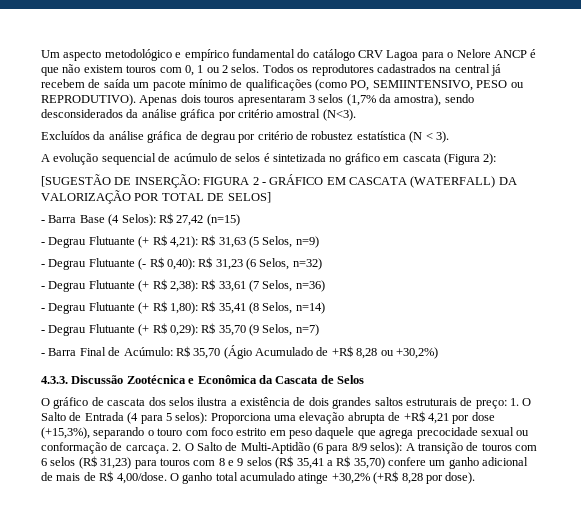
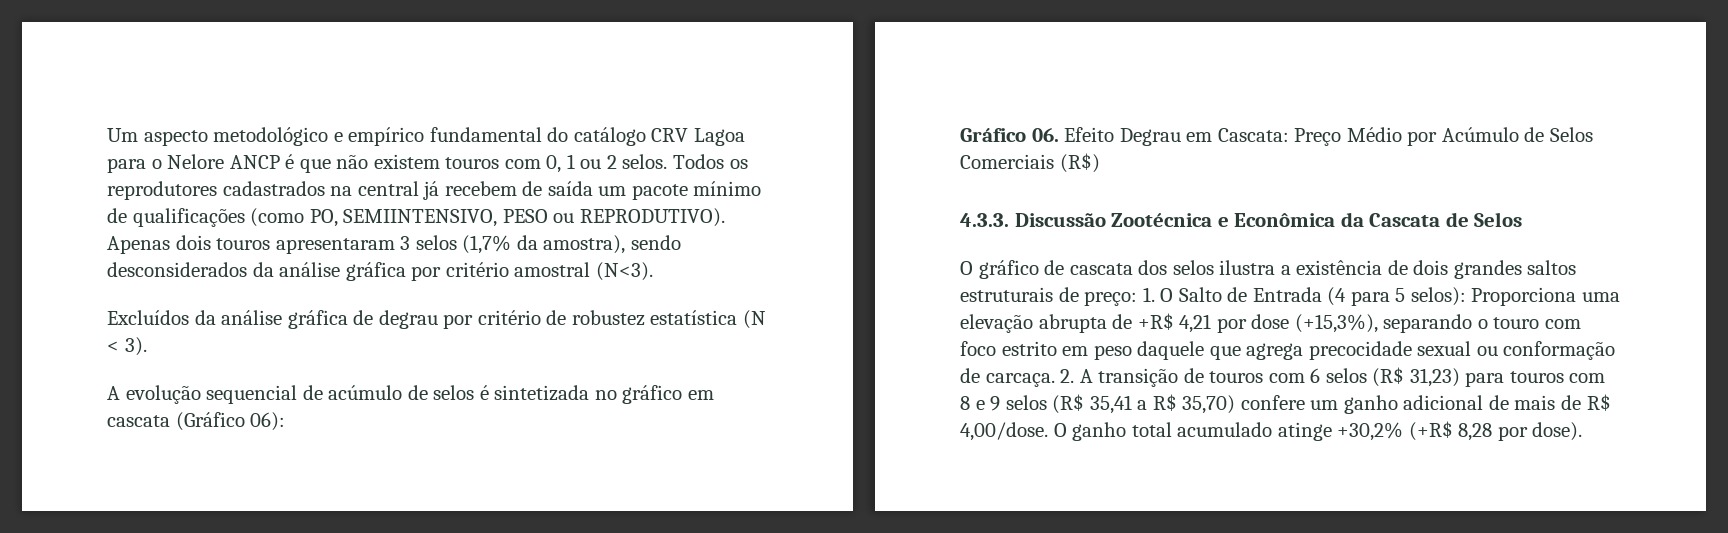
[443,153,497,165] [41,174,517,188] [41,190,271,204] [41,213,240,226] [41,235,319,248] [41,257,322,270] [41,279,325,292] [41,301,325,314] [41,323,319,336] [41,345,438,359] (Figura 2): // [SUGESTÃO DE INSERÇÃO: FIGURA 2 - GRÁFICO EM CASCATA (WATERFALL) DA VALORIZAÇÃO POR TOTAL DE SELOS] // - Barra Base (4 Selos): R$ 27,42 (n=15) // - Degrau Flutuante (+ R$ 4,21): R$ 31,63 (5 Selos, n=9) // - Degrau Flutuante (- R$ 0,40): R$ 31,23 (6 Selos, n=32) // - Degrau Flutuante (+ R$ 2,38): R$ 33,61 (7 Selos, n=36) // - Degrau Flutuante (+ R$ 1,80): R$ 35,41 (8 Selos, n=14) // - Degrau Flutuante (+ R$ 0,29): R$ 35,70 (9 Selos, n=7) // - Barra Final de Acúmulo: R$ 35,70 (Ágio Acumulado de +R$ 8,28 ou +30,2%) -> [175,412,286,431] [960,127,1593,146] [960,153,1100,173] (Gráfico 06): // Gráfico 06. Efeito Degrau em Cascata: Preço Médio por Acúmulo de Selos Comerciais (R$)
[184,442,403,454] O Salto de Multi-Aptidão (6 para 8/9 selos): -> (1075, 376) none

